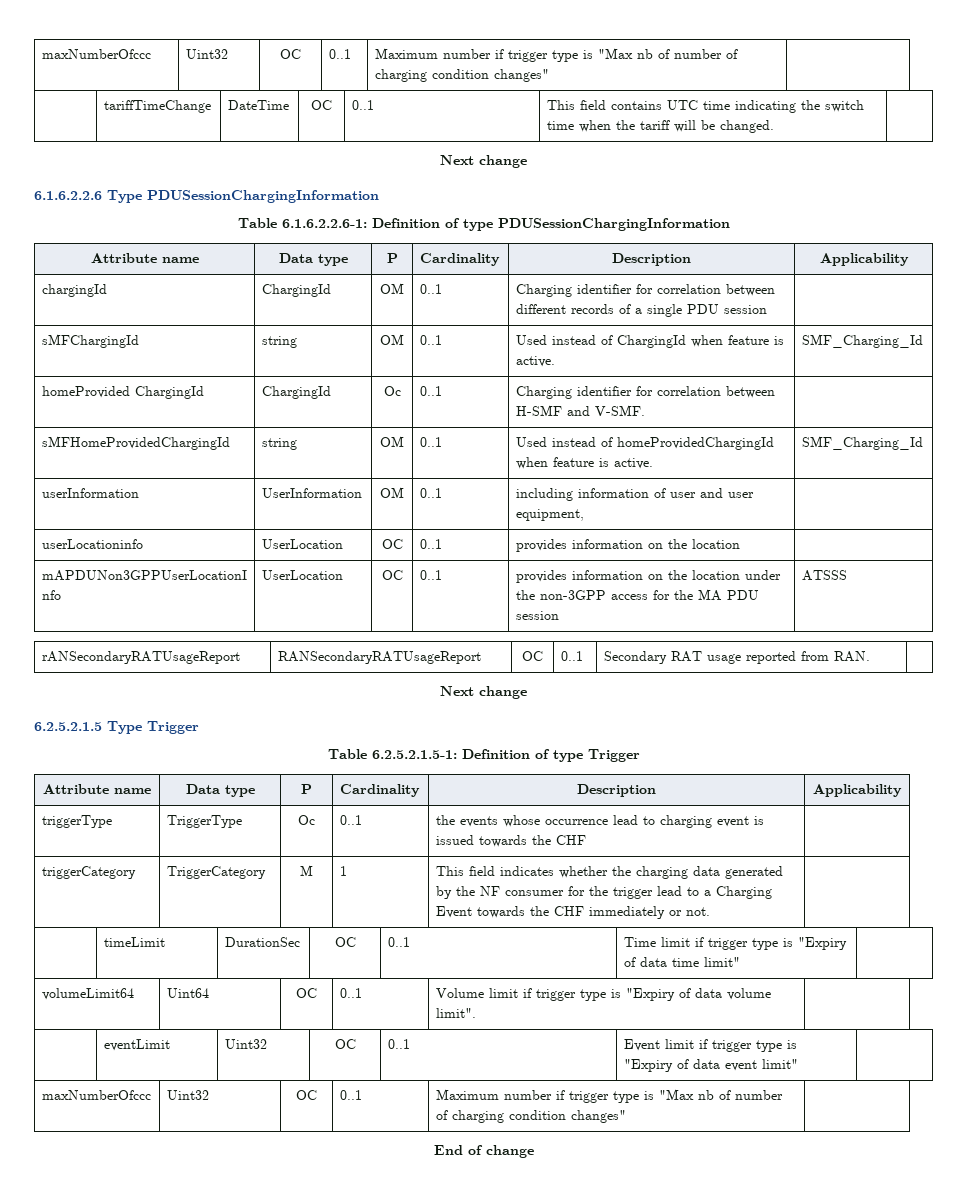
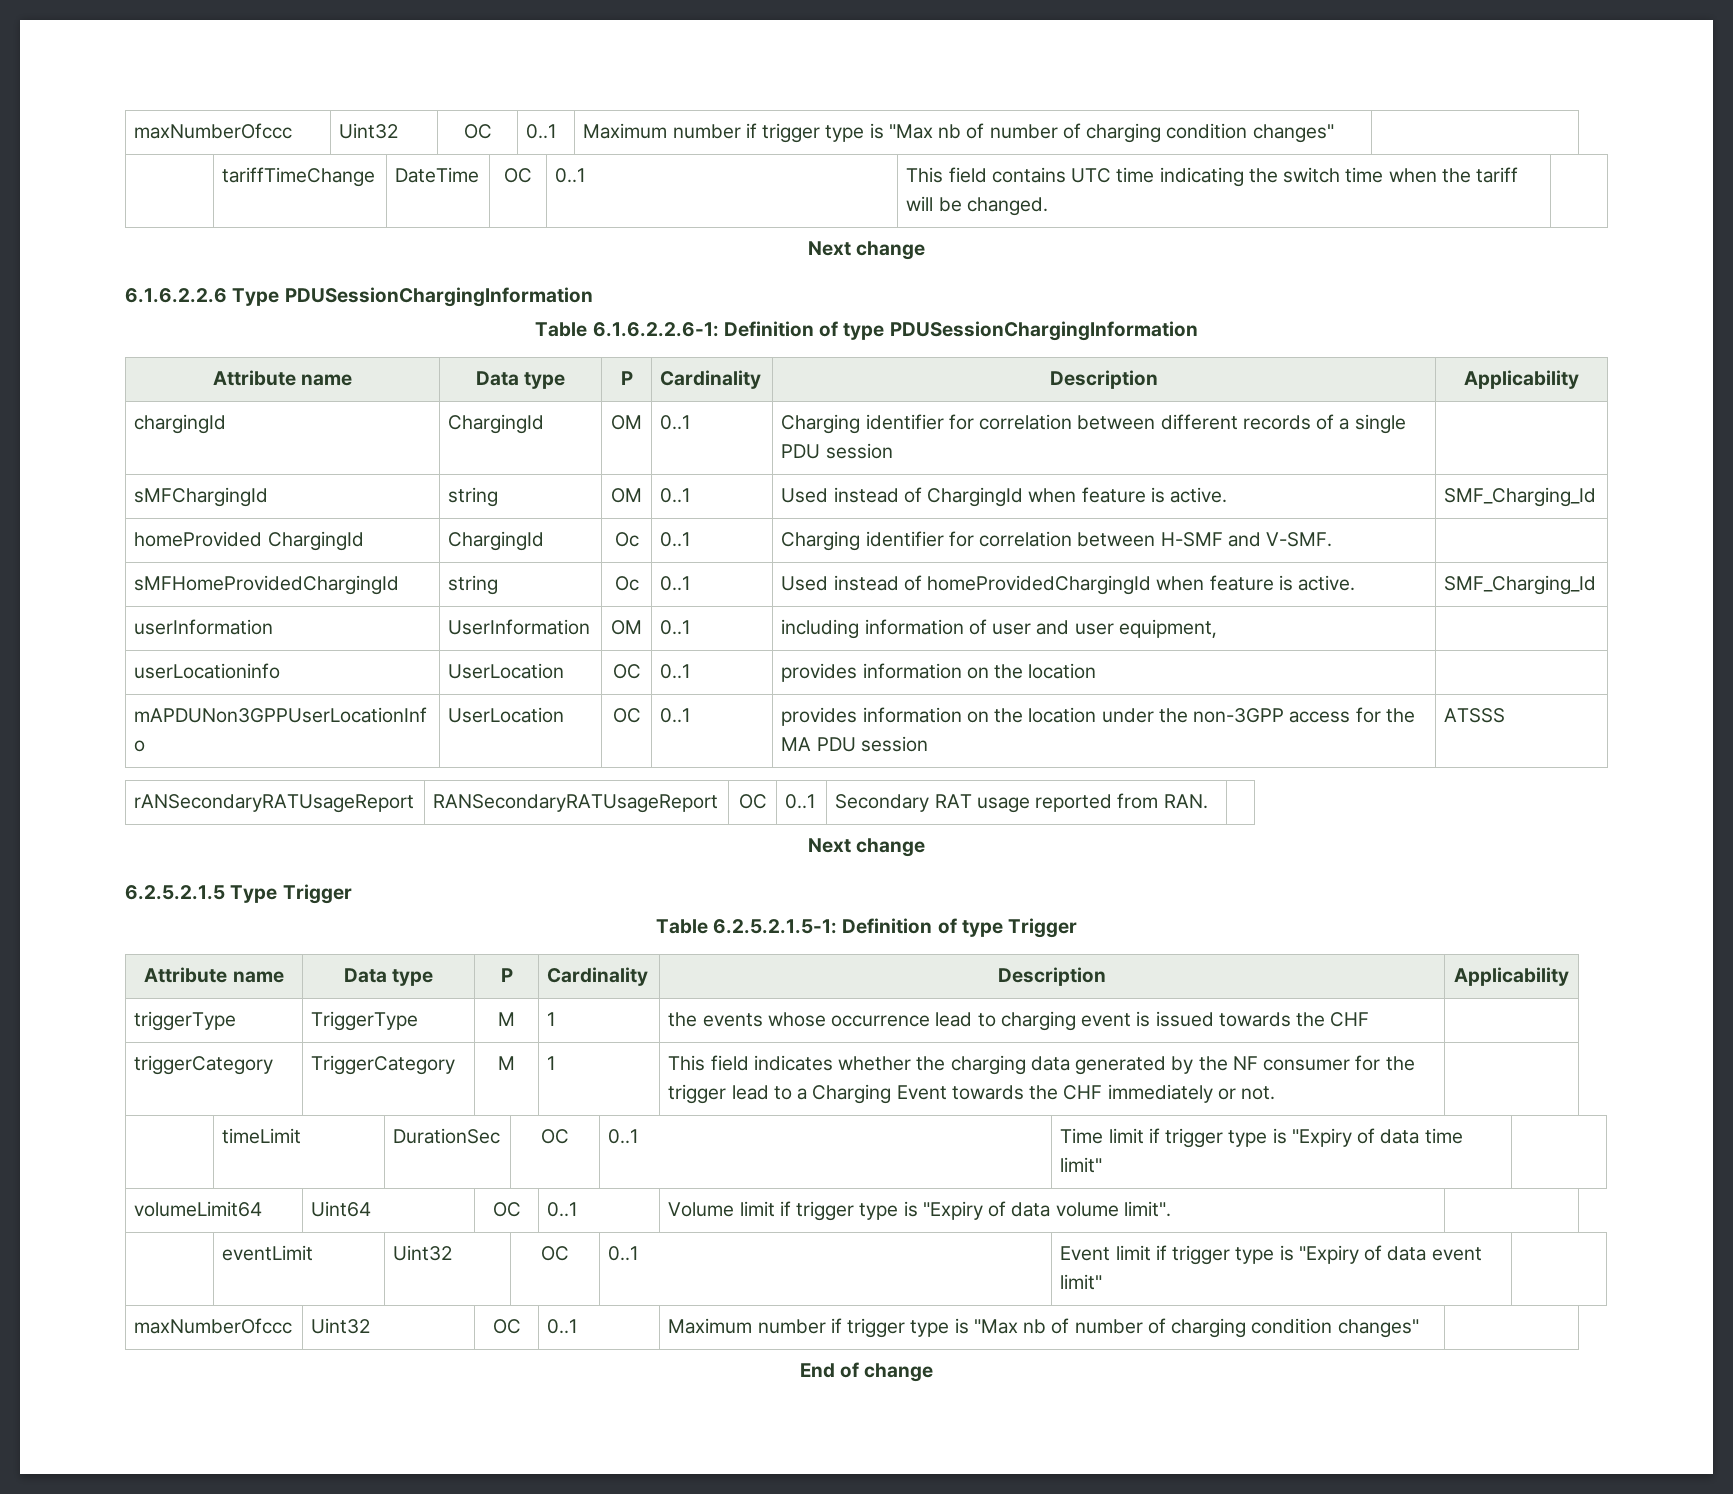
[380,436,404,447] OM -> [614,576,639,591] Oc
[298,815,315,825] [339,815,362,825] Oc | 0..1 -> [498,1012,515,1026] [547,1012,557,1026] M | 1

